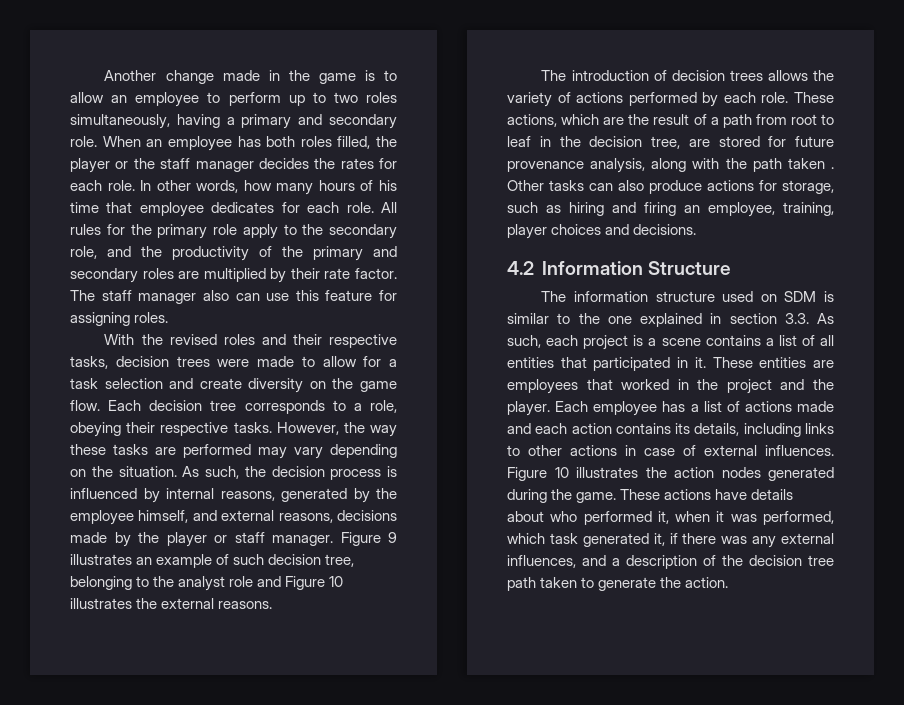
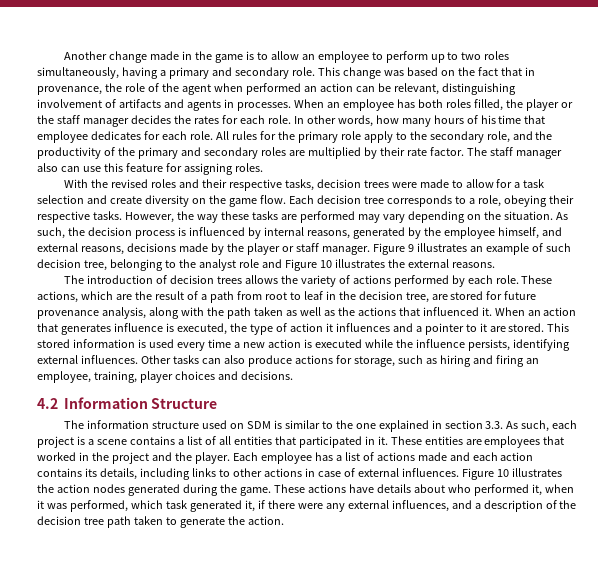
(97, 141) none -> [317,67,535,79] [37,83,516,95] [37,99,291,111] This change was based on the fact that in provenance, the role of the agent when performed an action can be relevant, distinguishing involvement of artifacts and agents in processes.
[831,167,834,169] . -> [285,307,577,316] [37,323,570,335] [37,339,570,351] [37,355,138,364] as well as the actions that influenced it. When an action that generates influence is executed, the type of action it influences and a pointer to it are stored. This stored information is used every time a new action is executed while the influence persists, identifying external influences.
[721,536,748,544] was -> [297,503,323,509] were

